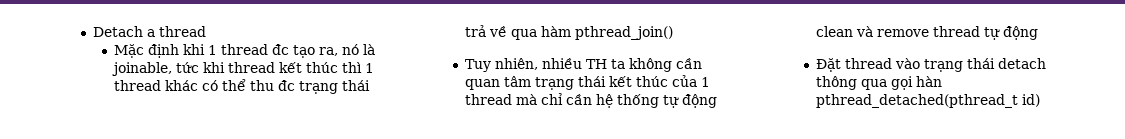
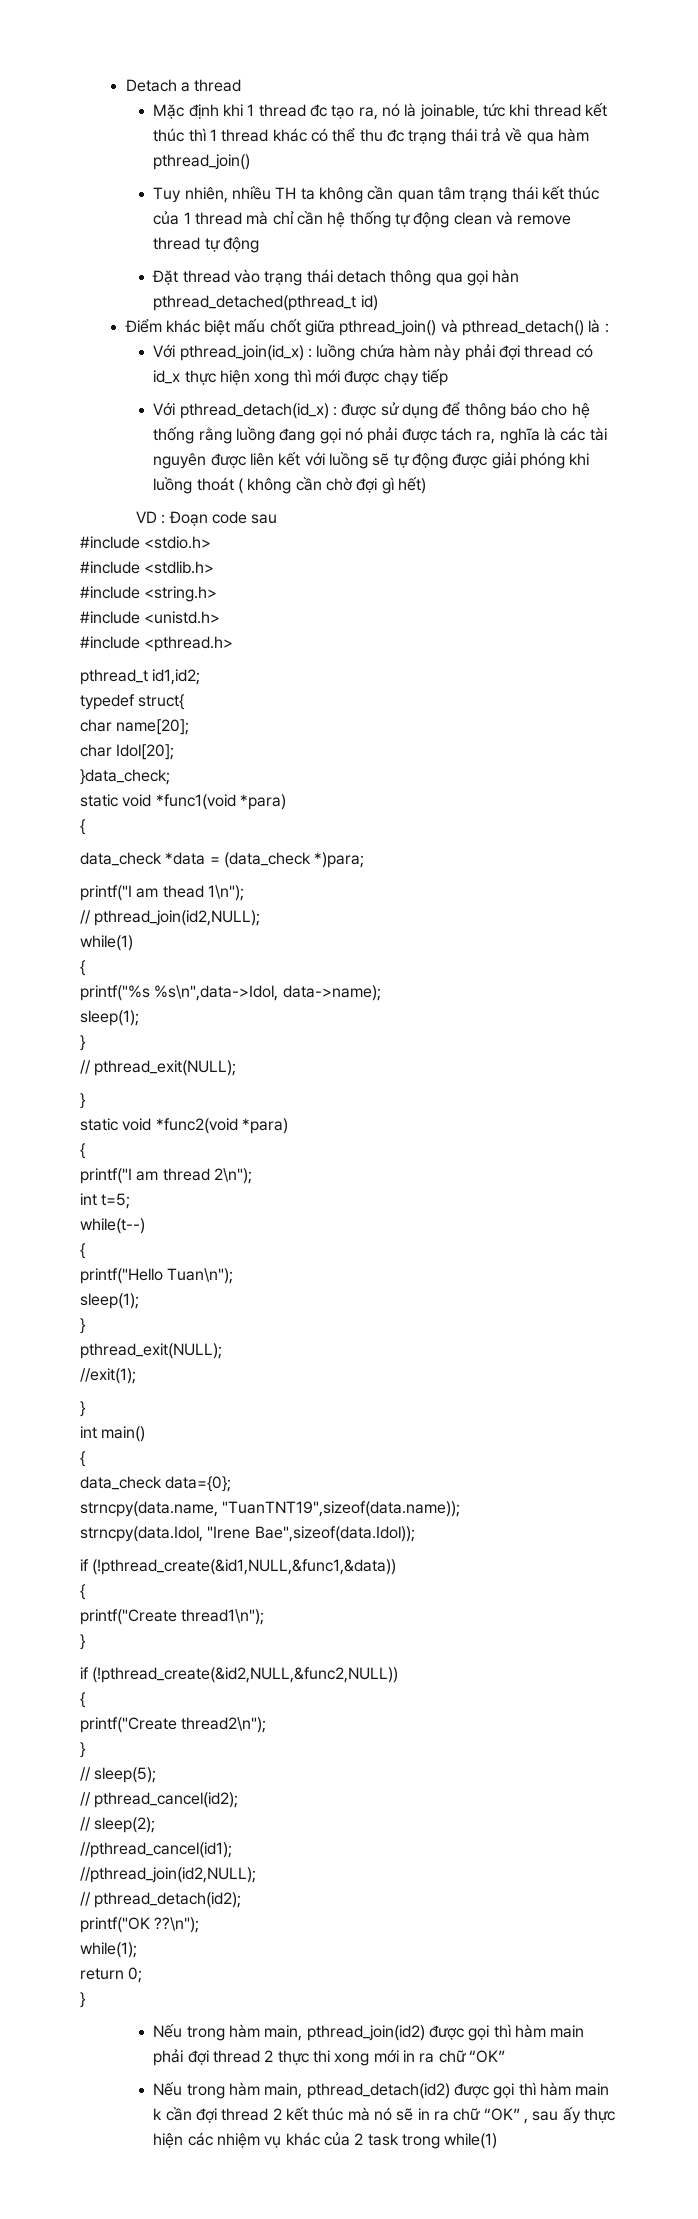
(1040, 100) none -> [124,318,609,336] [153,344,593,361] [153,369,449,386] [153,401,590,419] [153,427,607,444] [153,452,590,469] [153,477,427,494] [135,511,278,526] [80,536,212,549] [80,561,215,574] [80,586,218,602] [80,611,221,624] [80,636,234,652] [80,669,201,685] [80,694,186,710] [80,719,190,735] [80,744,175,760] [80,769,170,785] [80,794,286,810] [80,819,86,835] [80,852,365,868] [80,885,244,901] [80,910,261,926] [80,935,133,951] [80,960,86,976] [80,985,381,1001] [80,1010,139,1026] [80,1035,85,1051] [80,1060,237,1076] [80,1093,85,1109] [80,1118,288,1134] [80,1143,86,1159] [80,1168,252,1184] [80,1193,131,1209] [80,1218,145,1234] [80,1243,86,1259] [80,1268,234,1284] [80,1293,139,1309] [80,1318,85,1334] [80,1343,222,1359] [80,1368,136,1384] [80,1401,85,1417] [80,1426,146,1442] [80,1451,86,1467] [80,1476,232,1492] [80,1501,461,1517] [80,1526,415,1542] [80,1559,397,1575] [80,1584,86,1600] [80,1609,265,1625] [80,1634,85,1650] [80,1667,399,1683] [80,1692,86,1708] [80,1717,267,1733] [80,1742,85,1758] [80,1767,157,1783] [80,1792,239,1808] [80,1817,156,1833] [80,1842,232,1858] [80,1867,256,1883] [80,1892,242,1908] [80,1917,200,1933] [80,1942,137,1958] [80,1967,143,1983] [80,1992,85,2008] [153,2024,585,2041] [153,2049,505,2066] [153,2082,610,2099] [153,2107,615,2124] [153,2132,498,2149] // Điểm khác biệt mấu chốt giữa pthread_join() và pthread_detach() là : // Với pthread_join(id_x) : luồng chứa hàm này phải đợi thread có id_x thực hiện xong thì mới được chạy tiếp // Với pthread_detach(id_x) : được sử dụng để thông báo cho hệ thống rằng luồng đang gọi nó phải được tách ra, nghĩa là các tài nguyên được liên kết với luồng sẽ tự động được giải phóng khi luồng thoát ( không cần chờ đợi gì hết) // VD : Đoạn code sau // #include <stdio.h> // #include <stdlib.h> // #include <string.h> // #include <unistd.h> // #include <pthread.h> // pthread_t id1,id2; // typedef struct{ // char name[20]; // char Idol[20]; // }data_check; // static void *func1(void *para) // { // data_check *data = (data_check *)para; // printf("I am thead 1\n"); // // pthread_join(id2,NULL); // while(1) // { // printf("%s %s\n",data->Idol, data->name); // sleep(1); // } // // pthread_exit(NULL); // } // static void *func2(void *para) // { // printf("I am thread 2\n"); // int t=5; // while(t--) // { // printf("Hello Tuan\n"); // sleep(1); // } // pthread_exit(NULL); // //exit(1); // } // int main() // { // data_check data={0}; // strncpy(data.name, "TuanTNT19",sizeof(data.name)); // strncpy(data.Idol, "Irene Bae",sizeof(data.Idol)); // if (!pthread_create(&id1,NULL,&func1,&data)) // { // printf("Create thread1\n"); // } // if (!pthread_create(&id2,NULL,&func2,NULL)) // { // printf("Create thread2\n"); // } // // sleep(5); // // pthread_cancel(id2); // // sleep(2); // //pthread_cancel(id1); // //pthread_join(id2,NULL); // // pthread_detach(id2); // printf("OK ??\n"); // while(1); // return 0; // } // Nếu trong hàm main, pthread_join(id2) được gọi thì hàm main phải đợi thread 2 thực thi xong mới in ra chữ “OK” // Nếu trong hàm main, pthread_detach(id2) được gọi thì hàm main k cần đợi thread 2 kết thúc mà nó sẽ in ra chữ “OK” , sau ấy thực hiện các nhiệm vụ khác của 2 task trong while(1)

